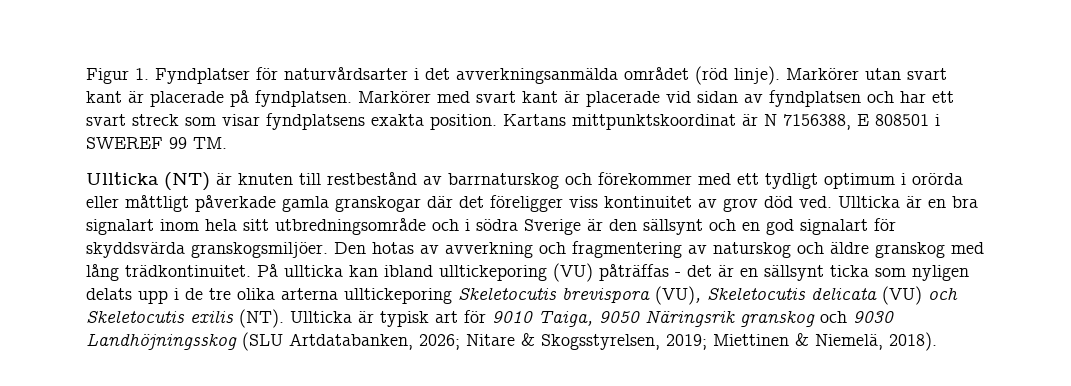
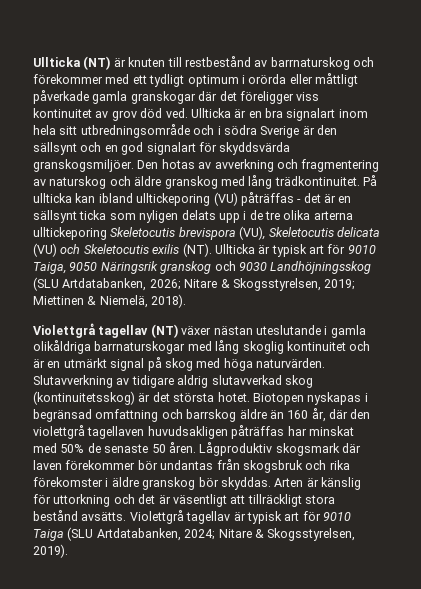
[86,66,947,85] [86,90,954,107] [86,113,940,130] [86,137,227,149] Figur 1. Fyndplatser för naturvårdsarter i det avverkningsanmälda området (röd linje). Markörer utan svart kant är placerade på fyndplatsen. Markörer med svart kant är placerade vid sidan av fyndplatsen och har ett svart streck som visar fyndplatsens exakta position. Kartans mittpunktskoordinat är N 7156388, E 808501 i SWEREF 99 TM. // -> (33, 62) none
(937, 341) none -> [33,323,366,338] [33,340,371,354] [33,357,325,371] [33,375,313,388] [33,391,368,405] [33,408,371,422] [33,425,354,439] [33,442,361,456] [33,459,350,473] [33,477,361,490] [33,494,335,507] [33,510,351,524] [33,527,356,541] [33,544,68,558] // Violettgrå tagellav (NT) växer nästan uteslutande i gamla olikåldriga barrnaturskogar med lång skoglig kontinuitet och är en utmärkt signal på skog med höga naturvärden. Slutavverkning av tidigare aldrig slutavverkad skog (kontinuitetsskog) är det största hotet. Biotopen nyskapas i begränsad omfattning och barrskog äldre än 160 år, där den violettgrå tagellaven huvudsakligen påträffas har minskat med 50% de senaste 50 åren. Lågproduktiv skogsmark där laven förekommer bör undantas från skogsbruk och rika förekomster i äldre granskog bör skyddas. Arten är känslig för uttorkning och det är väsentligt att tillräckligt stora bestånd avsätts. Violettgrå tagellav är typisk art för 9010 Taiga (SLU Artdatabanken, 2024; Nitare & Skogsstyrelsen, 2019).

